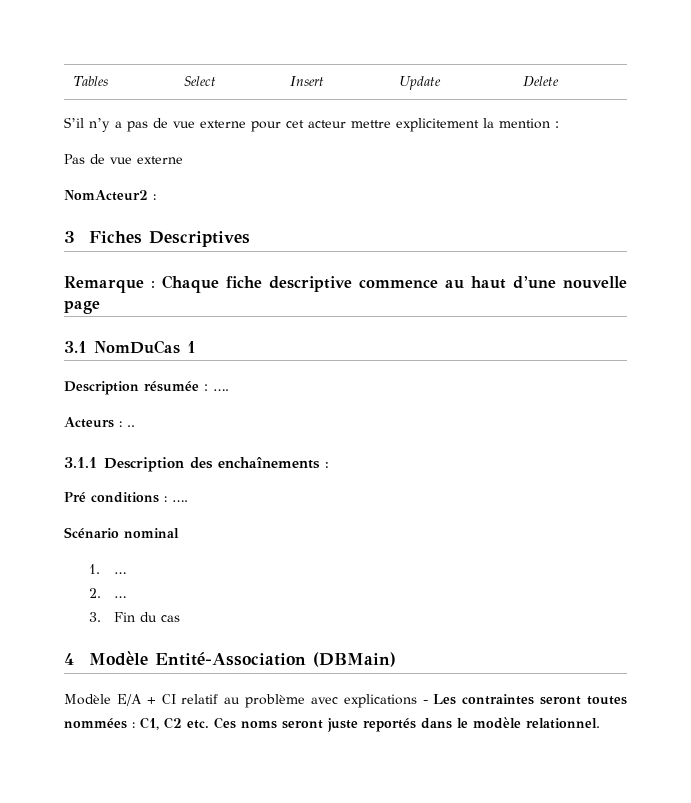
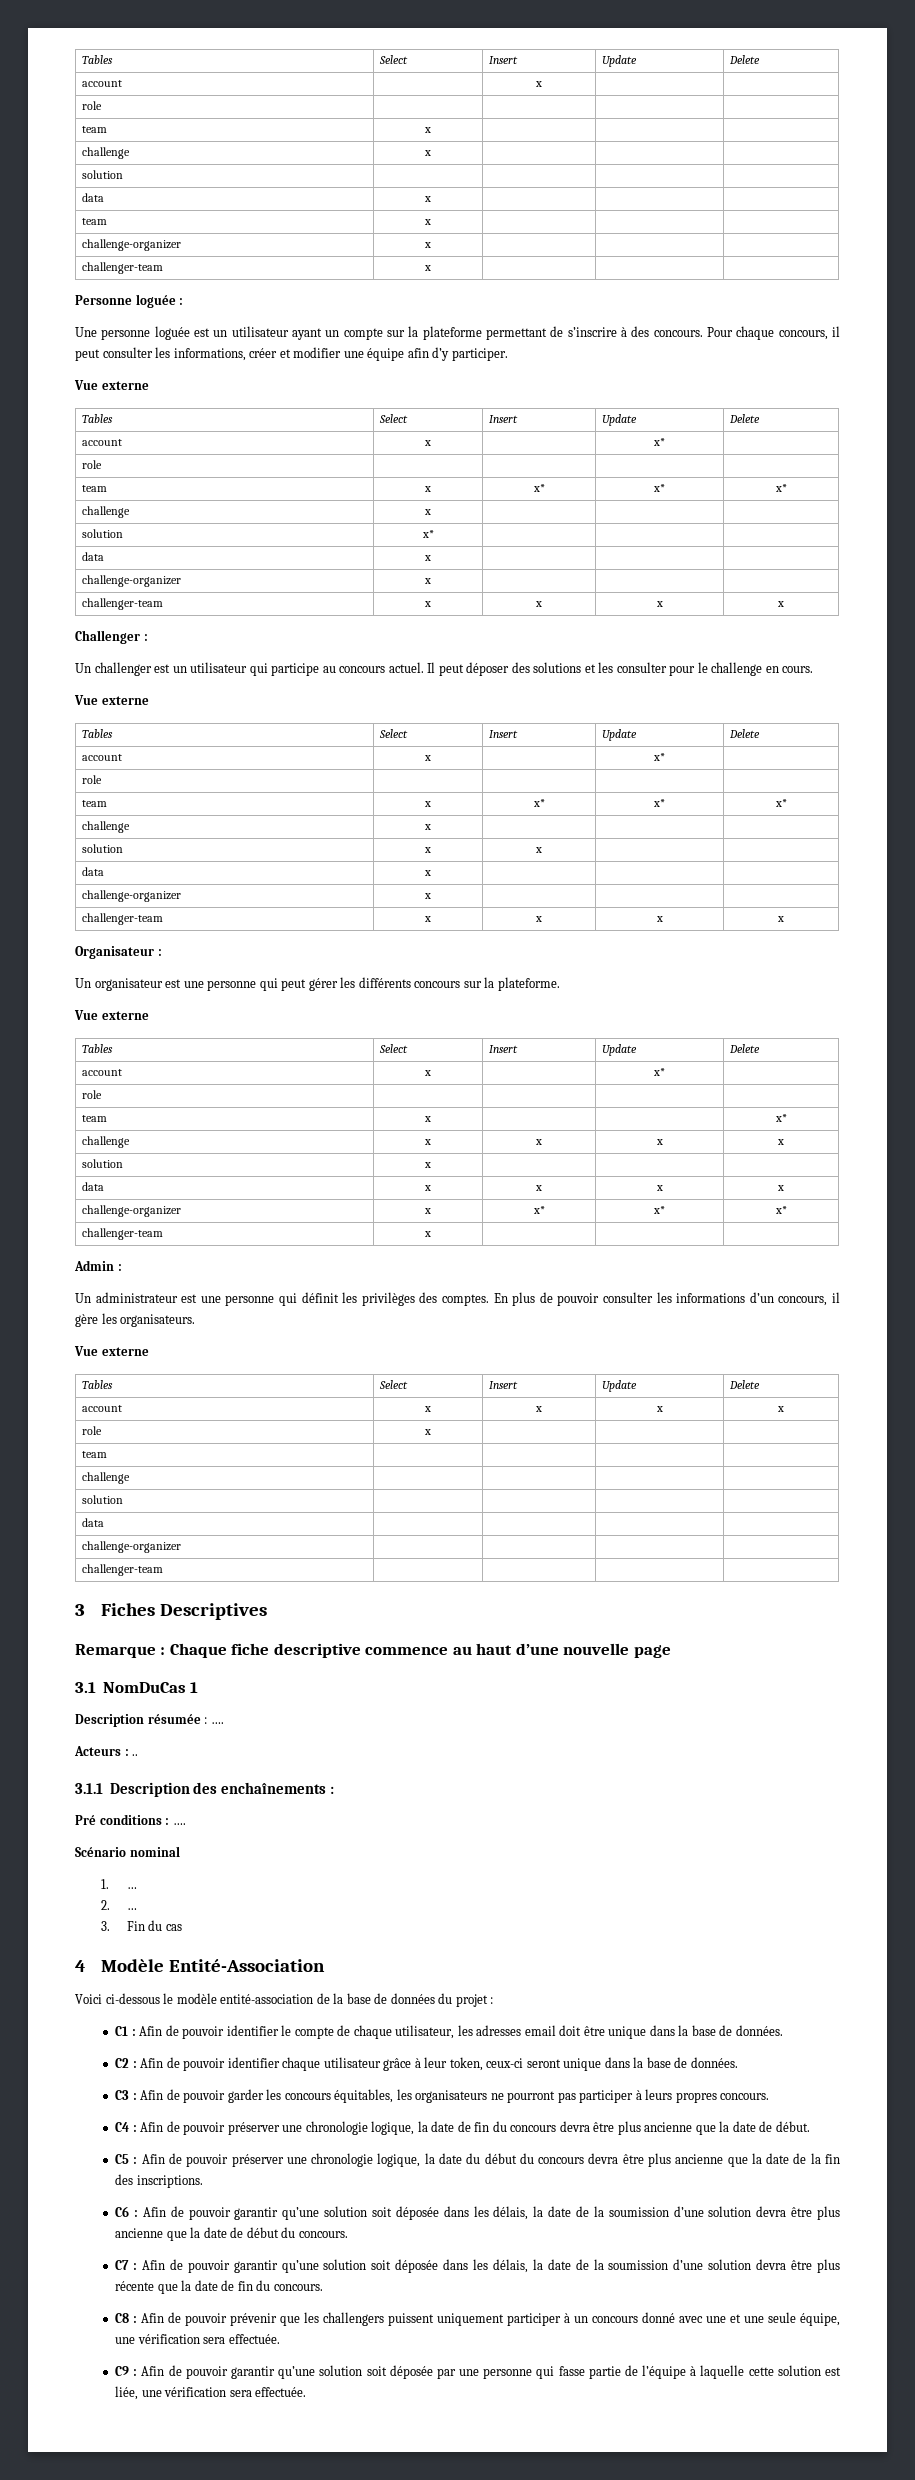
[73,76,109,86] [184,76,217,86] [290,76,325,86] [399,76,442,90] [523,76,560,87] [64,117,559,132] [64,154,183,164] [64,190,156,201] Tables | Select | Insert | Update | Delete // S’il n’y a pas de vue externe pour cet acteur mettre explicitement la mention : // Pas de vue externe // NomActeur2 : -> [82,55,114,64] [379,55,409,64] [489,56,519,64] [602,55,638,67] [729,55,761,64] [82,80,123,87] [535,81,542,87] [82,101,103,110] [82,126,108,133] [424,127,431,133] [82,147,131,159] [424,150,431,156] [82,170,124,179] [82,193,105,202] [424,196,431,202] [82,218,108,225] [424,219,431,225] [82,239,182,251] [424,242,431,248] [82,262,164,274] [424,265,431,271] [75,294,184,308] [75,326,841,340] [75,347,508,361] [74,380,149,390] [82,414,114,423] [379,414,409,423] [489,415,519,423] [602,414,638,426] [729,414,761,423] [82,439,123,446] [424,440,431,446] [653,438,665,446] [82,460,103,469] [82,485,108,492] [424,486,431,492] [532,484,545,492] [653,484,665,492] [774,484,787,492] [82,506,131,518] [424,509,431,515] [82,529,124,538] [421,530,434,538] [82,552,105,561] [424,555,431,561] [82,575,182,587] [424,578,431,584] [82,598,164,610] [424,601,431,607] [535,601,542,607] [655,601,663,607] [777,601,784,607] [75,630,148,644] [75,662,814,676] [74,695,149,705] [82,729,114,738] [379,729,409,738] [489,730,519,738] [602,729,638,741] [729,729,761,738] [82,754,123,761] [424,755,431,761] [653,753,665,761] [82,775,103,784] [82,800,108,807] [424,801,431,807] [532,799,545,807] [653,799,665,807] [774,799,787,807] [82,821,131,833] [424,824,431,830] [82,844,124,853] [424,847,431,853] [535,847,542,853] [82,867,105,876] [424,870,431,876] [82,890,182,902] [424,893,431,899] [82,913,164,925] [424,916,431,922] [535,916,542,922] [655,916,663,922] [777,916,784,922] [75,946,162,959] [75,977,560,991] [74,1010,149,1020] [82,1044,114,1053] [379,1044,409,1053] [489,1045,519,1053] [602,1044,638,1056] [729,1044,761,1053] [82,1069,123,1076] [424,1070,431,1076] [653,1068,665,1076] [82,1090,103,1099] [82,1115,108,1122] [424,1116,431,1122] [774,1114,787,1122] [82,1136,131,1148] [424,1139,431,1145] [535,1139,542,1145] [655,1139,663,1145] [777,1139,784,1145] [82,1159,124,1168] [424,1162,431,1168] [82,1182,105,1191] [424,1185,431,1191] [535,1185,542,1191] [655,1185,663,1191] [777,1185,784,1191] [82,1205,182,1217] [424,1208,431,1214] [532,1206,545,1214] [653,1206,665,1214] [774,1206,787,1214] [82,1228,164,1240] [424,1231,431,1237] [74,1260,122,1271] [75,1292,841,1306] [75,1313,196,1327] [74,1346,149,1356] [82,1380,114,1389] [379,1380,409,1389] [489,1381,519,1389] [602,1380,638,1392] [729,1380,761,1389] [82,1405,123,1412] [424,1406,431,1412] [535,1406,542,1412] [655,1406,663,1412] [777,1406,784,1412] [82,1426,103,1435] [424,1429,431,1435] [82,1451,108,1458] [82,1472,131,1484] [82,1495,124,1504] [82,1518,105,1527] [82,1541,182,1553] [82,1564,164,1576] Tables | Select | Insert | Update | Delete // account | | x | | // role | | | | // team | x | | | // challenge | x | | | // solution | | | | // data | x | | | // team | x | | | // challenge-organizer | x | | | // challenger-team | x | | | // Personne loguée : // Une personne loguée est un utilisateur ayant un compte sur la plateforme permettant de s’inscrire à des concours. Pour chaque concours, il peut consulter les informations, créer et modifier une équipe afin d’y participer. // Vue externe // Tables | Select | Insert | Update | Delete // account | x | | x* | // role | | | | // team | x | x* | x* | x* // challenge | x | | | // solution | x* | | | // data | x | | | // challenge-organizer | x | | | // challenger-team | x | x | x | x // Challenger : // Un challenger est un utilisateur qui participe au concours actuel. Il peut déposer des solutions et les consulter pour le challenge en cours. // Vue externe // Tables | Select | Insert | Update | Delete // account | x | | x* | // role | | | | // team | x | x* | x* | x* // challenge | x | | | // solution | x | x | | // data | x | | | // challenge-organizer | x | | | // challenger-team | x | x | x | x // Organisateur : // Un organisateur est une personne qui peut gérer les différents concours sur la plateforme. // Vue externe // Tables | Select | Insert | Update | Delete // account | x | | x* | // role | | | | // team | x | | | x* // challenge | x | x | x | x // solution | x | | | // data | x | x | x | x // challenge-organizer | x | x* | x* | x* // challenger-team | x | | | // Admin : // Un administrateur est une personne qui définit les privilèges des comptes. En plus de pouvoir consulter les informations d’un concours, il gère les organisateurs. // Vue externe // Tables | Select | Insert | Update | Delete // account | x | x | x | x // role | x | | | // team | | | | // challenge | | | | // solution | | | | // data | | | | // challenge-organizer | | | | // challenger-team | | | |
[313,652,397,667] [64,694,627,708] [64,717,600,732] (DBMain) // Modèle E/A + CI relatif au problème avec explications - Les contraintes seront toutes nommées : C1, C2 etc. Ces noms seront juste reportés dans le modèle relationnel. -> [75,1993,494,2007] [115,2025,783,2039] [115,2057,738,2071] [115,2089,770,2103] [115,2121,810,2135] [115,2153,841,2167] [115,2174,203,2188] [115,2206,840,2220] [115,2227,348,2241] [115,2259,841,2273] [115,2280,323,2294] [115,2312,840,2326] [115,2334,280,2344] [115,2365,841,2379] [115,2386,307,2400] // Voici ci-dessous le modèle entité-association de la base de données du projet : // C1 : Afin de pouvoir identifier le compte de chaque utilisateur, les adresses email doit être unique dans la base de données. // C2 : Afin de pouvoir identifier chaque utilisateur grâce à leur token, ceux-ci seront unique dans la base de données. // C3 : Afin de pouvoir garder les concours équitables, les organisateurs ne pourront pas participer à leurs propres concours. // C4 : Afin de pouvoir préserver une chronologie logique, la date de fin du concours devra être plus ancienne que la date de début. // C5 : Afin de pouvoir préserver une chronologie logique, la date du début du concours devra être plus ancienne que la date de la fin des inscriptions. // C6 : Afin de pouvoir garantir qu’une solution soit déposée dans les délais, la date de la soumission d’une solution devra être plus ancienne que la date de début du concours. // C7 : Afin de pouvoir garantir qu’une solution soit déposée dans les délais, la date de la soumission d’une solution devra être plus récente que la date de fin du concours. // C8 : Afin de pouvoir prévenir que les challengers puissent uniquement participer à un concours donné avec une et une seule équipe, une vérification sera effectuée. // C9 : Afin de pouvoir garantir qu’une solution soit déposée par une personne qui fasse partie de l’équipe à laquelle cette solution est liée, une vérification sera effectuée.

